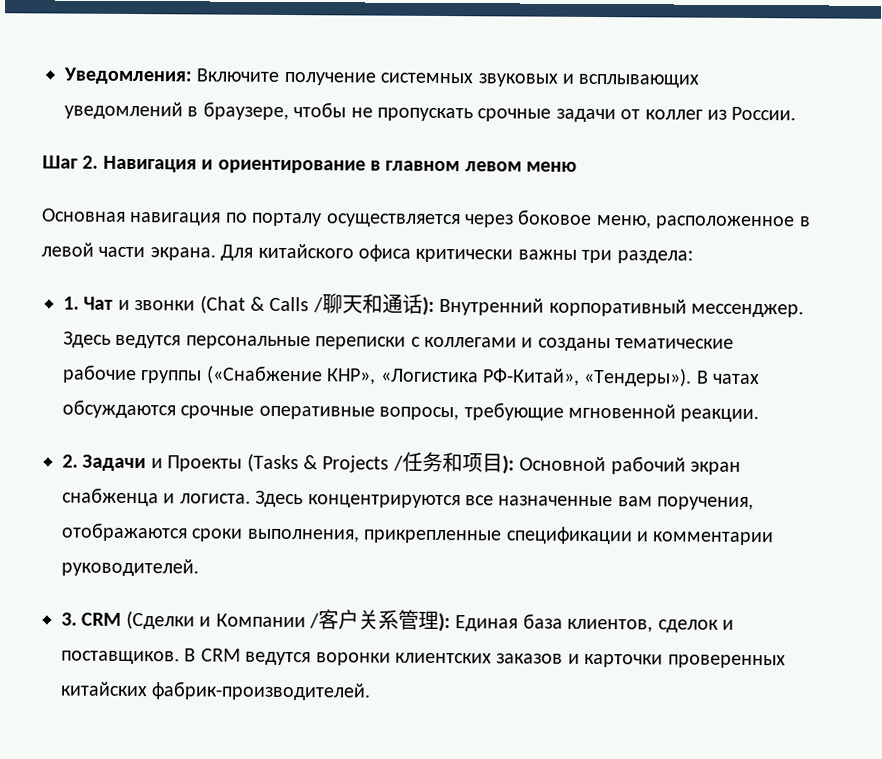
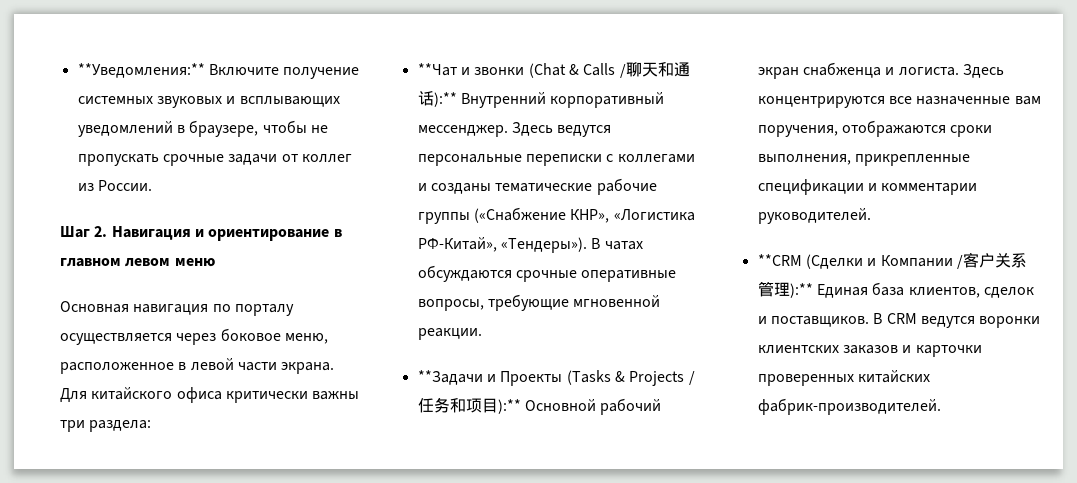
[63,67,193,85] Уведомления: -> [77,63,205,78] **Уведомления:**
[63,296,114,310] 1. Чат -> [417,63,457,76] **Чат
[421,296,435,316] ): -> [433,92,457,107] ):**
[62,454,147,472] 2. Задачи -> [417,370,483,385] **Задачи
[501,455,515,475] ): -> [497,399,521,414] ):**
[61,612,122,626] 3. CRM -> [757,254,802,266] **CRM
[438,612,451,633] ): -> [789,283,813,298] ):**

